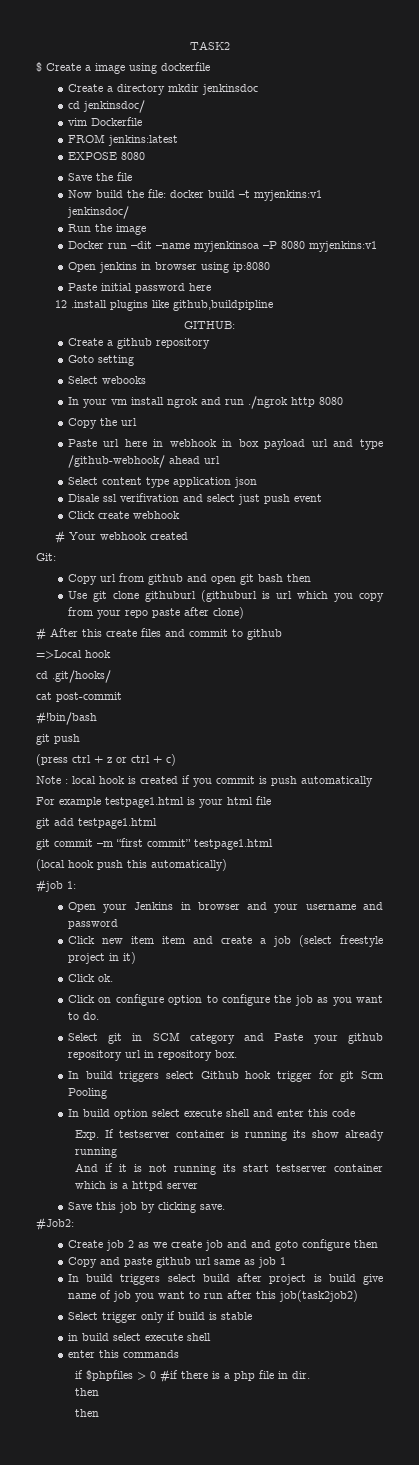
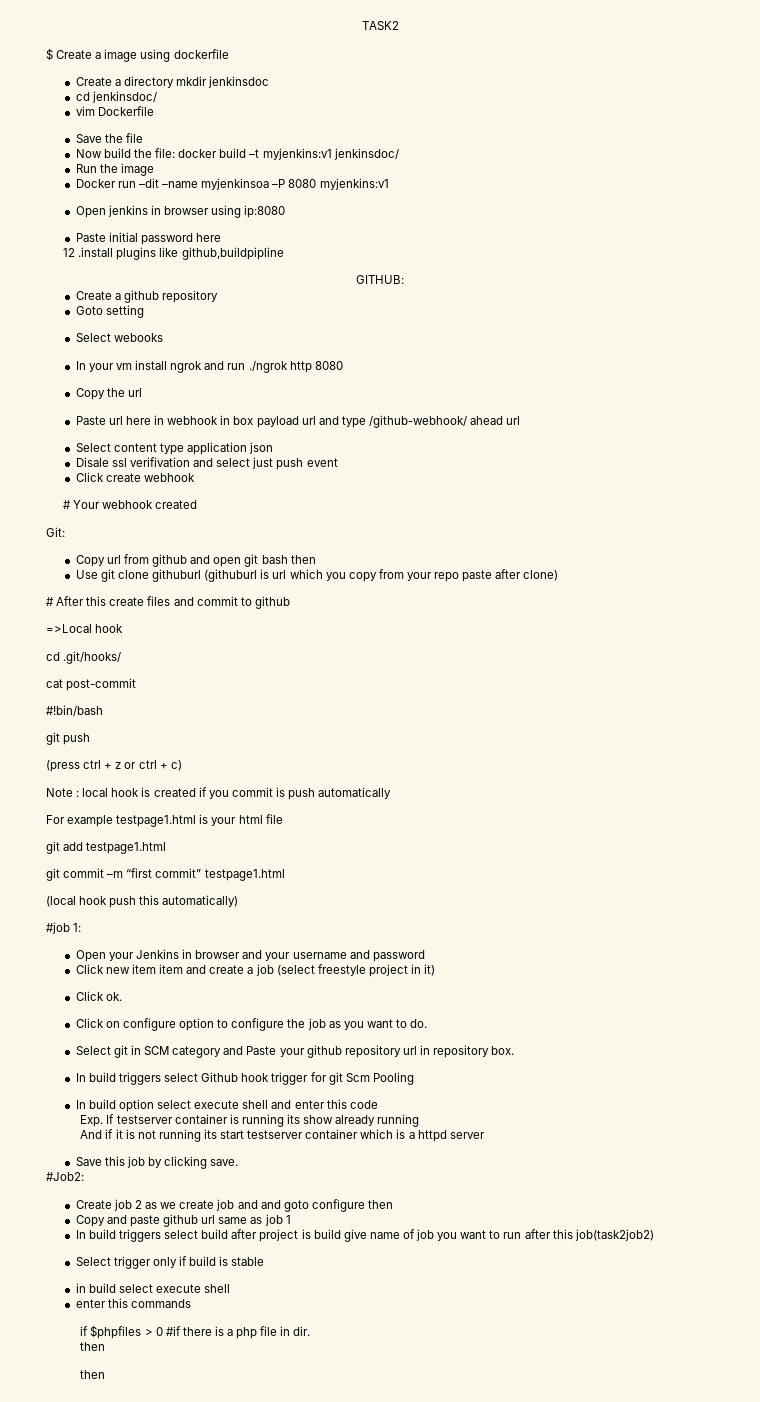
[67,134,178,146] [67,152,145,160] // FROM jenkins:latest // EXPOSE 8080 -> (154, 111) none

